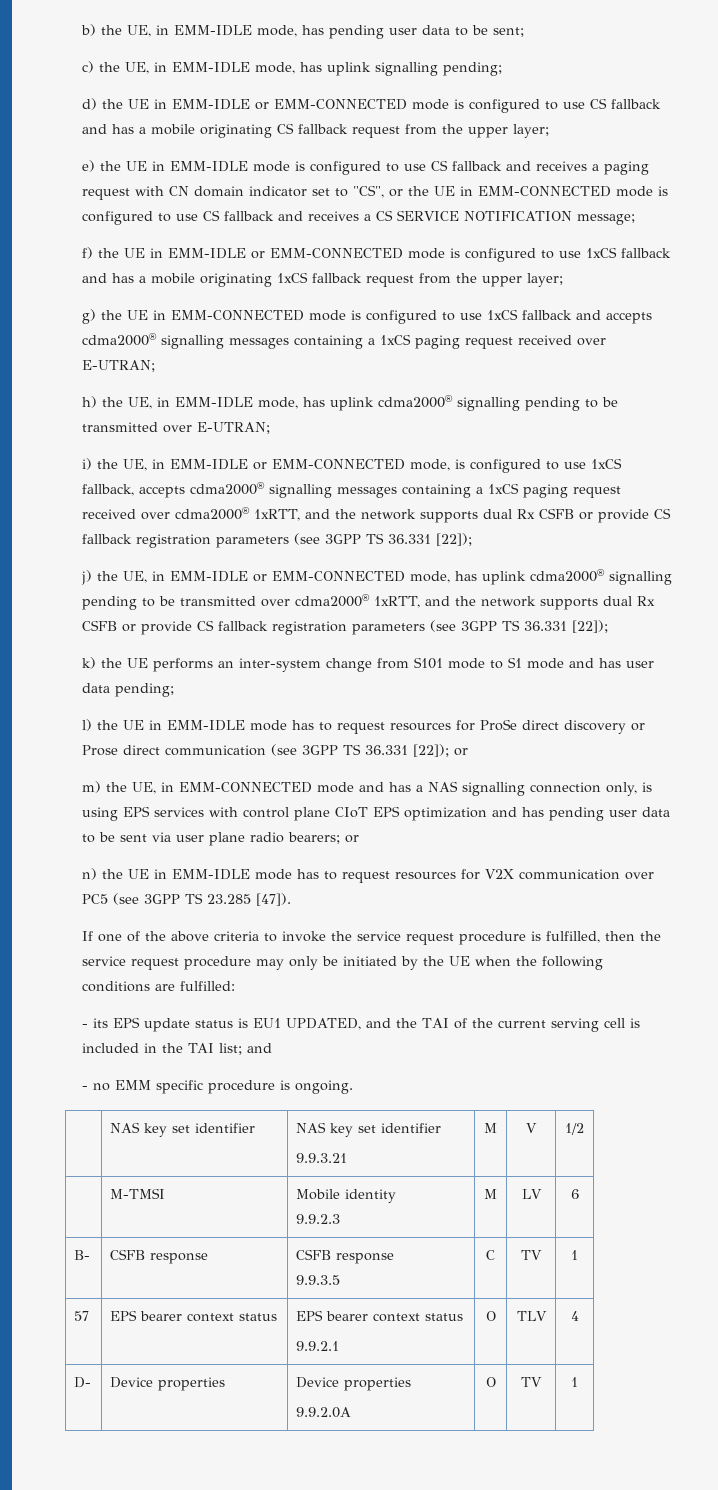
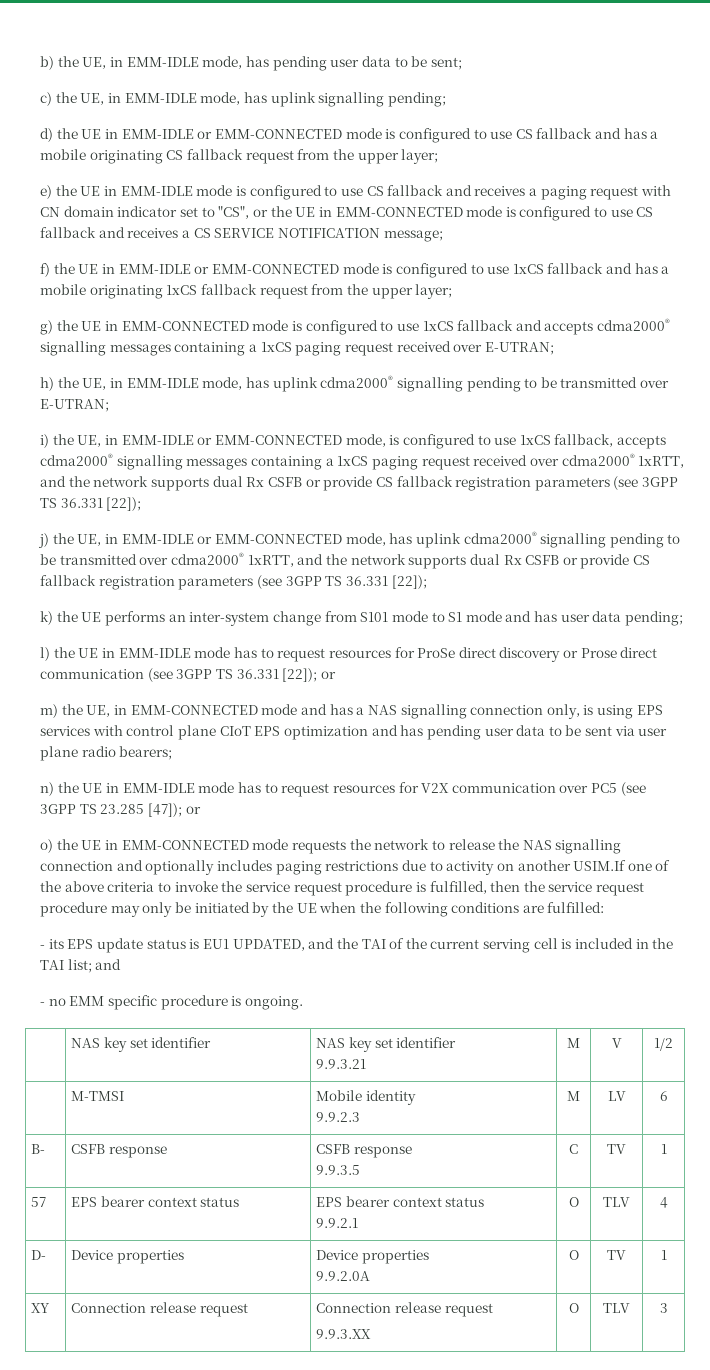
[344,835,359,843] or -> (173, 753) none
[255,893,291,906] [81,931,93,941] [47]). // If -> [147,803,201,817] [40,839,622,854] [40,860,627,875] [47]); or // o) the UE in EMM-CONNECTED mode requests the network to release the NAS signalling connection and optionally includes paging restrictions due to activity on another USIM.If
(578, 1382) none -> [31,1303,51,1313] [71,1302,248,1317] [316,1302,493,1317] [316,1329,372,1339] [568,1303,579,1313] [603,1303,630,1313] [659,1303,668,1313] // XY | Connection release request | Connection release request // 9.9.3.XX | O | TLV | 3

